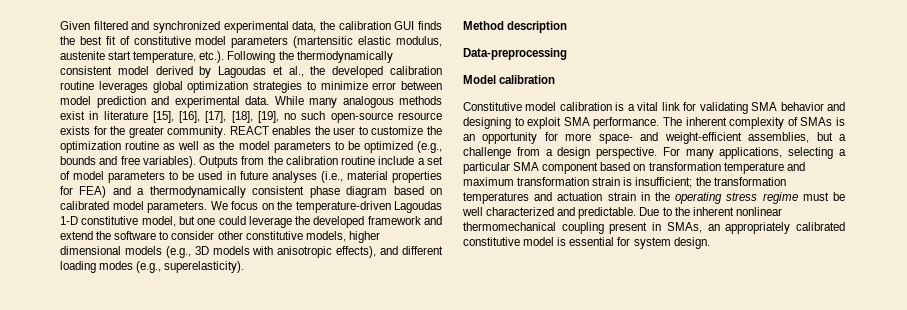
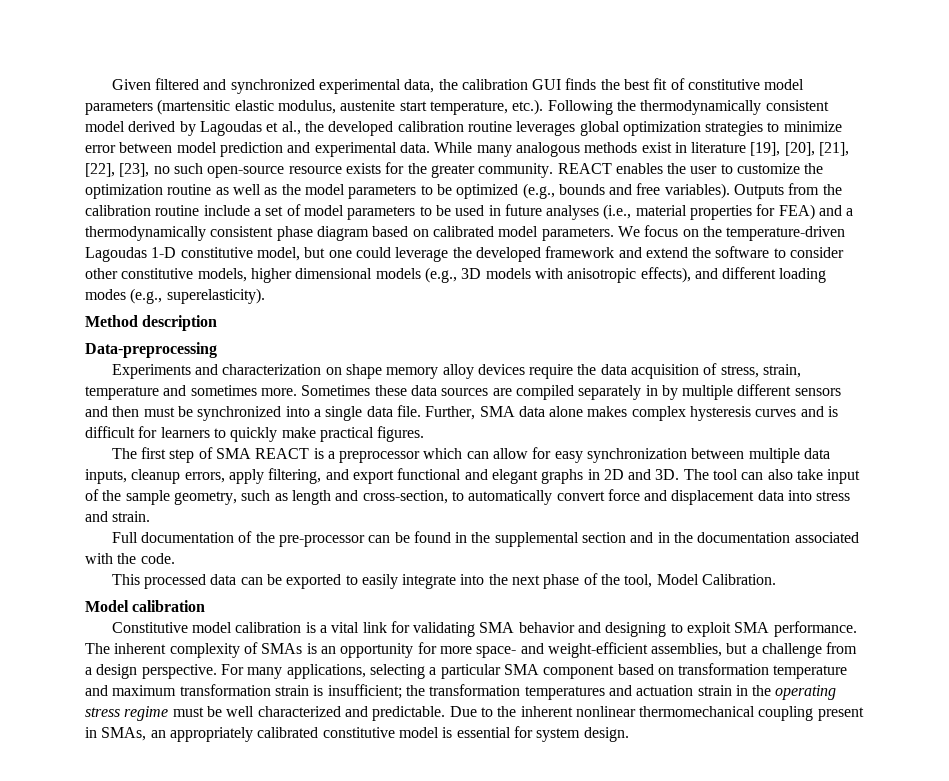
[152,111,279,123] [15], [16], [17], [18], [19], -> [750,142,850,156] [85,163,150,177] [19], [20], [21], [22], [23],
(567, 54) none -> [111,363,802,379] [85,384,841,400] [85,405,839,421] [85,426,425,442] [111,447,831,463] [85,468,861,484] [85,489,851,505] [85,511,151,522] [111,531,859,547] [85,553,175,564] [111,573,777,589] // Experiments and characterization on shape memory alloy devices require the data acquisition of stress, strain, temperature and sometimes more. Sometimes these data sources are compiled separately in by multiple different sensors and then must be synchronized into a single data file. Further, SMA data alone makes complex hysteresis curves and is difficult for learners to quickly make practical figures. // The first step of SMA REACT is a preprocessor which can allow for easy synchronization between multiple data inputs, cleanup errors, apply filtering, and export functional and elegant graphs in 2D and 3D. The tool can also take input of the sample geometry, such as length and cross-section, to automatically convert force and displacement data into stress and strain. // Full documentation of the pre-processor can be found in the supplemental section and in the documentation associated with the code. // This processed data can be exported to easily integrate into the next phase of the tool, Model Calibration.

